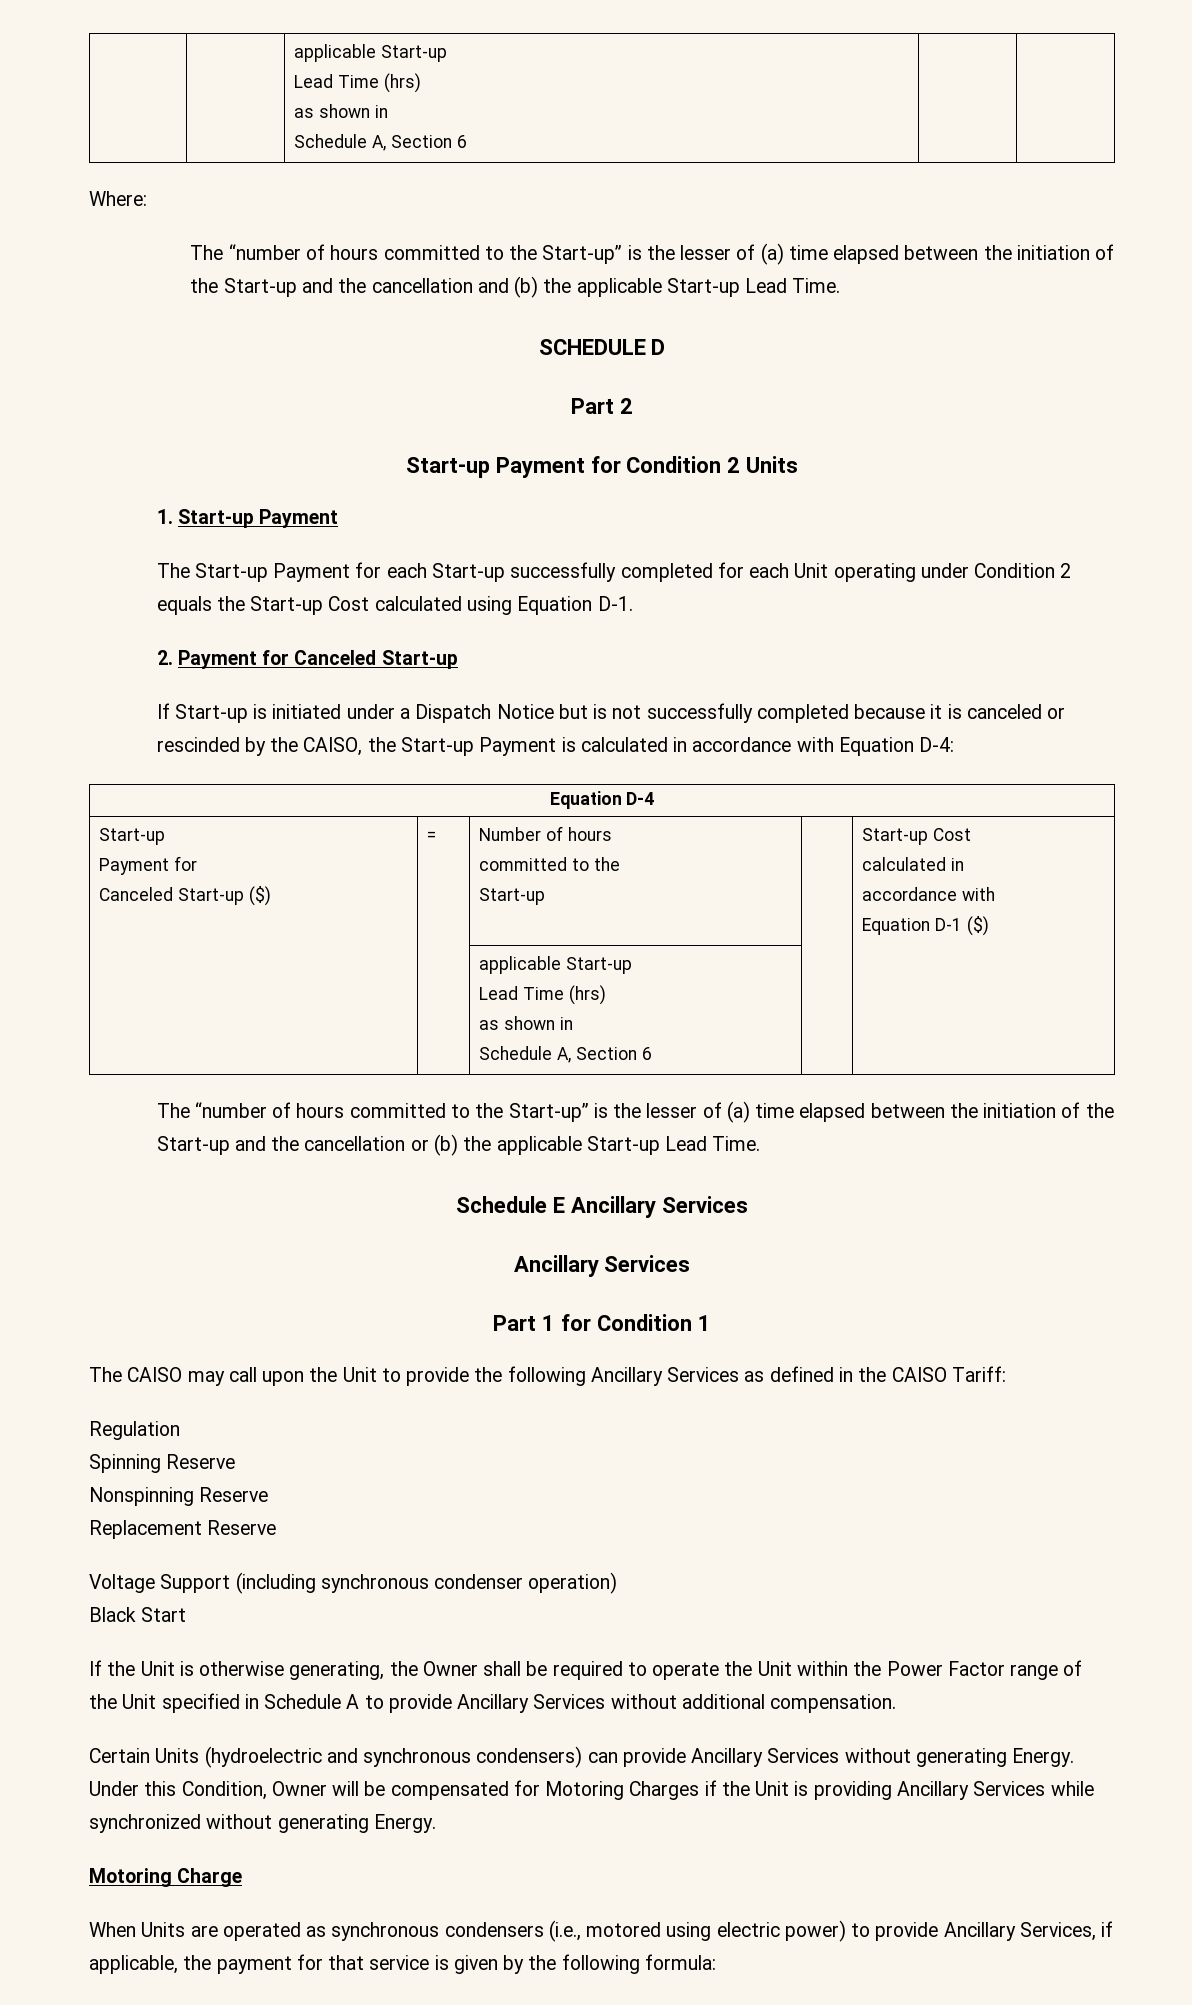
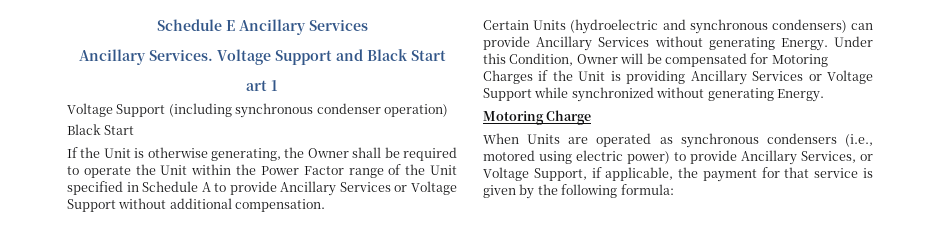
[294,44,448,62] [294,73,421,93] [294,104,388,118] [294,134,467,151] [89,191,147,206] [190,243,1115,265] [190,276,841,298] [538,339,666,355] [571,398,633,414] [405,456,799,478] [156,509,339,528] [156,562,1072,582] [156,596,633,615] [156,650,458,669] [156,703,1066,723] [156,737,955,756] [549,791,655,809] [99,828,166,845] [99,856,198,875] [99,886,271,906] [427,831,437,841] [479,826,612,841] [479,857,620,871] [479,888,546,905] [862,828,972,845] [862,857,965,871] [862,887,996,901] [862,916,989,936] [479,956,633,974] [479,985,606,1005] [479,1016,573,1030] [479,1046,652,1063] [156,1101,1114,1123] [156,1134,761,1156] | | applicable Start-up // Lead Time (hrs) // as shown in // Schedule A, Section 6 | | // Where: // The “number of hours committed to the Start-up” is the lesser of (a) time elapsed between the initiation of the Start-up and the cancellation and (b) the applicable Start-up Lead Time. // SCHEDULE D // Part 2 // Start-up Payment for Condition 2 Units // 1. Start-up Payment // The Start-up Payment for each Start-up successfully completed for each Unit operating under Condition 2 equals the Start-up Cost calculated using Equation D-1. // 2. Payment for Canceled Start-up // If Start-up is initiated under a Dispatch Notice but is not successfully completed because it is canceled or rescinded by the CAISO, the Start-up Payment is calculated in accordance with Equation D-4: // Equation D-4 // Start-up // Payment for // Canceled Start-up ($) | = | Number of hours // committed to the // Start-up | | Start-up Cost // calculated in // accordance with // Equation D-1 ($) // | | applicable Start-up // Lead Time (hrs) // as shown in // Schedule A, Section 6 | | // The “number of hours committed to the Start-up” is the lesser of (a) time elapsed between the initiation of the Start-up and the cancellation or (b) the applicable Start-up Lead Time. // -> (156, 25) none
[604,1255,691,1272] [493,1314,711,1331] [89,1366,1006,1386] [89,1421,180,1440] [89,1454,236,1473] [89,1487,269,1506] [89,1520,277,1539] Services // Part 1 for Condition 1 // The CAISO may call upon the Unit to provide the following Ancillary Services as defined in the CAISO Tariff: // Regulation // Spinning Reserve // Nonspinning Reserve // Replacement Reserve -> [148,49,446,65] [246,80,278,91] Services. Voltage Support and Black Start // art 1
(606, 1701) none -> [394,181,457,195] [67,199,116,212] or Voltage Support
(1046, 1788) none -> [808,70,873,84] [483,88,532,101] or Voltage Support
(1096, 1931) none -> [860,154,873,161] [483,167,587,181] or Voltage Support,

